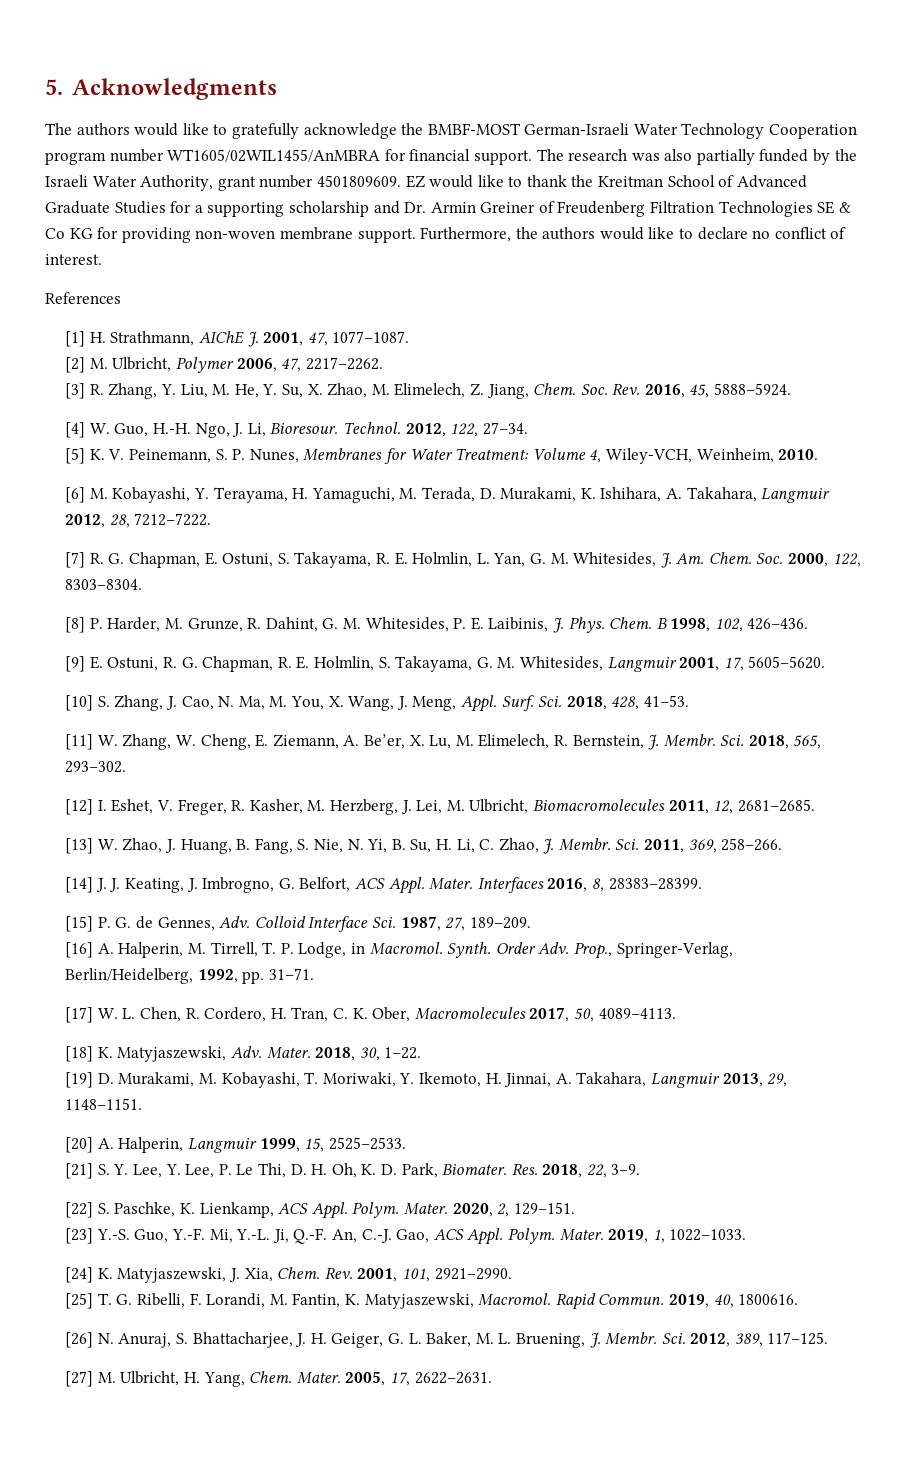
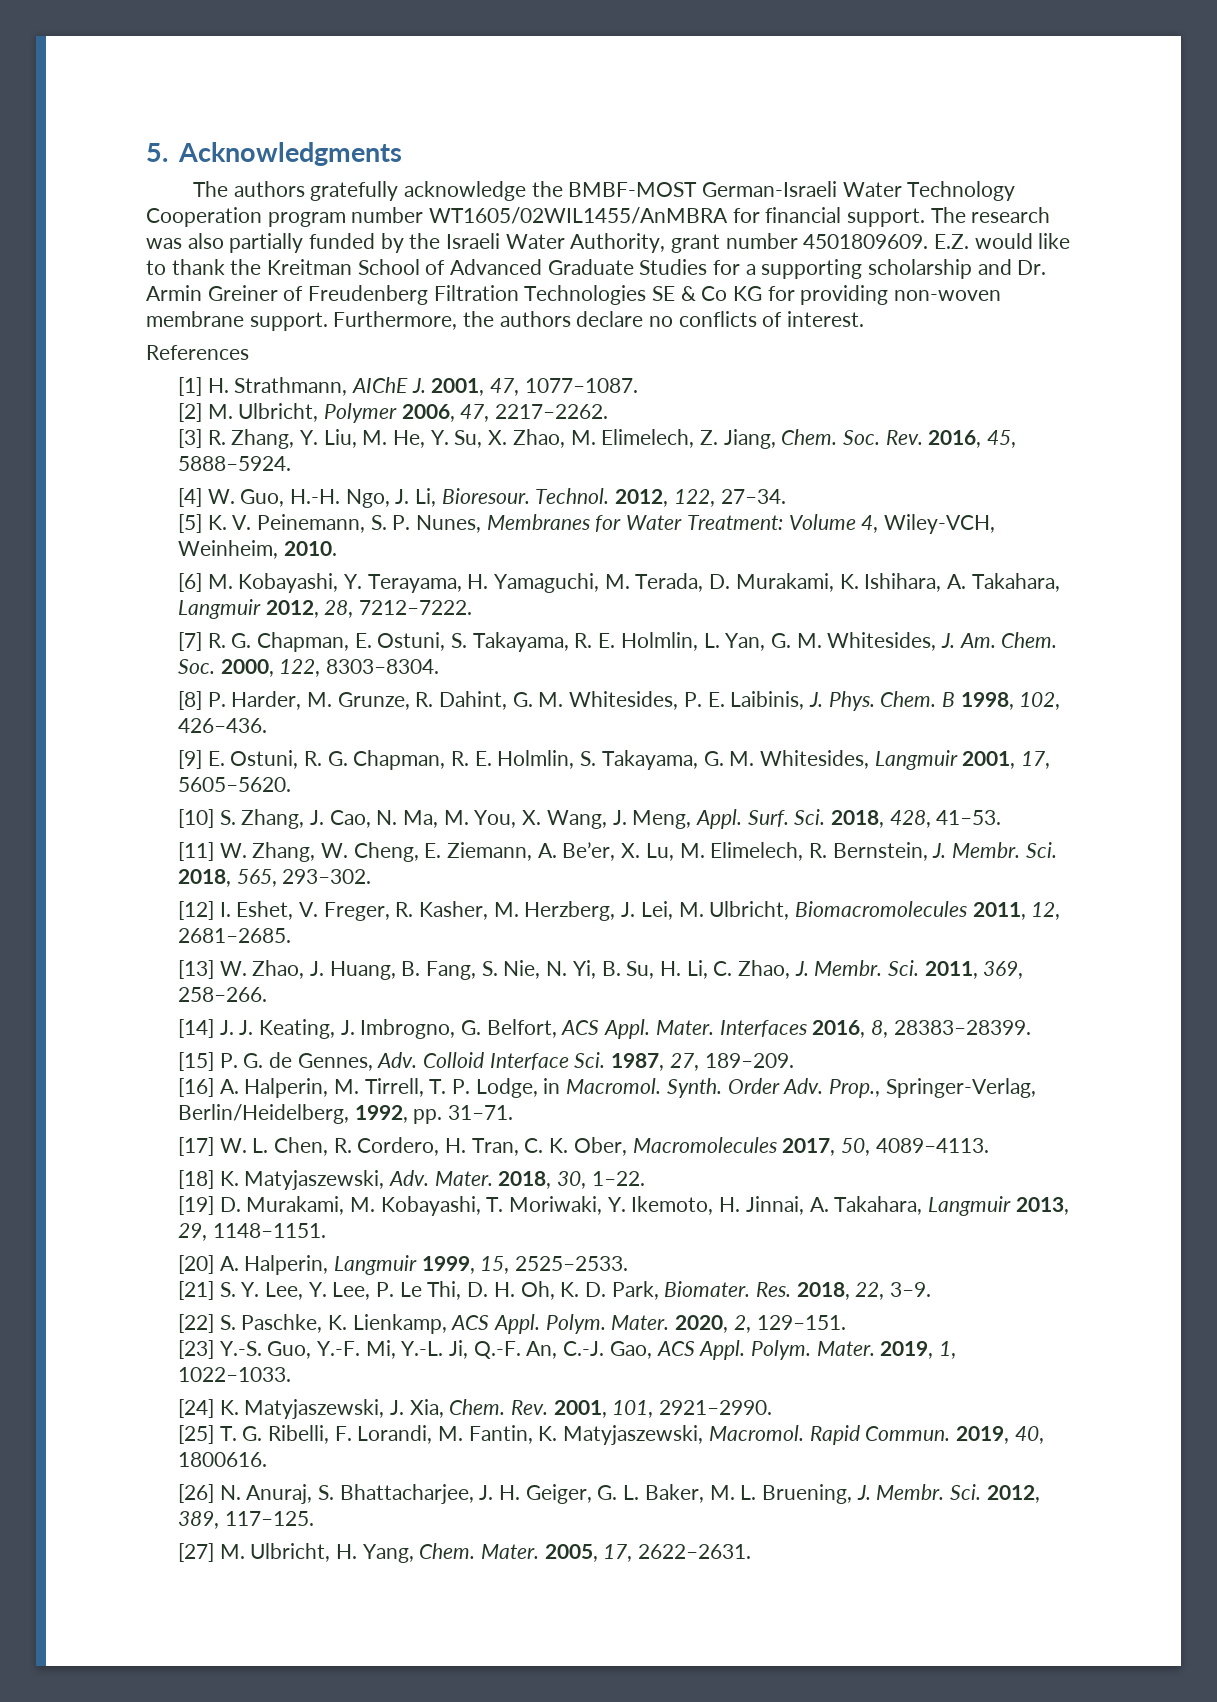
[134,123,228,136] would like to -> (305, 189) none
[405,175,425,188] EZ -> [934,234,970,249] E.Z.
[599,227,694,240] would like to -> (571, 319) none
[774,227,827,239] conflict -> [678,311,757,327] conflicts

